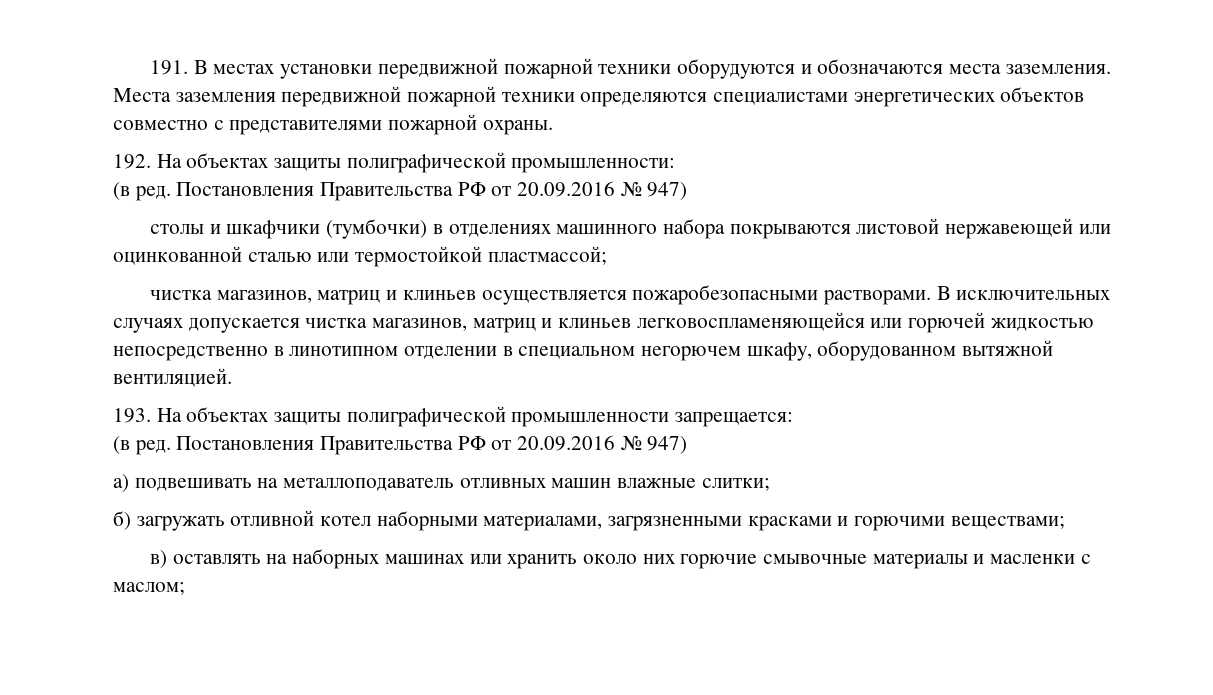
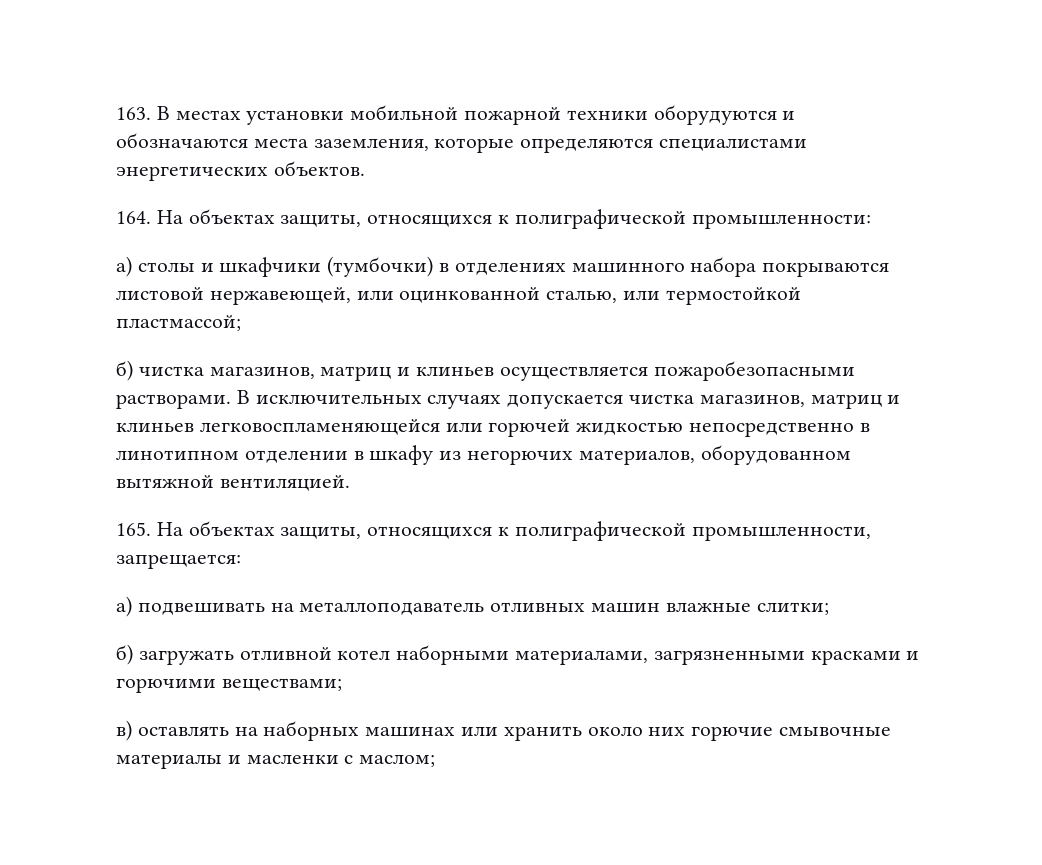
[150,60,189,75] 191. -> [116,107,151,120] 163.
[377,58,498,79] передвижной -> [350,105,459,120] мобильной
[1005,64,1111,74] [113,86,1085,107] [113,114,553,135] [113,152,676,173] [113,181,688,201] заземления. Места заземления передвижной пожарной техники определяются специалистами энергетических объектов совместно с представителями пожарной охраны. // 192. На объектах защиты полиграфической промышленности: // (в ред. Постановления Правительства РФ от 20.09.2016 № 947) // -> [313,138,808,153] [116,161,365,181] [116,209,871,229] [116,256,132,277] заземления, которые определяются специалистами энергетических объектов. // 164. На объектах защиты, относящихся к полиграфической промышленности: // а)
[944,218,1073,239] нержавеющей -> [209,287,351,305] нержавеющей,
[247,252,312,262] сталью -> [546,290,618,303] сталью,
(607, 255) none -> [116,360,133,381] б)
[518,342,812,361] специальном негорючем шкафу, -> [369,445,695,465] шкафу из негорючих материалов,
[113,406,794,427] [113,435,688,455] 193. На объектах защиты полиграфической промышленности запрещается: // (в ред. Постановления Правительства РФ от 20.09.2016 № 947) -> [116,521,871,541] [116,554,241,569] 165. На объектах защиты, относящихся к полиграфической промышленности, запрещается:

